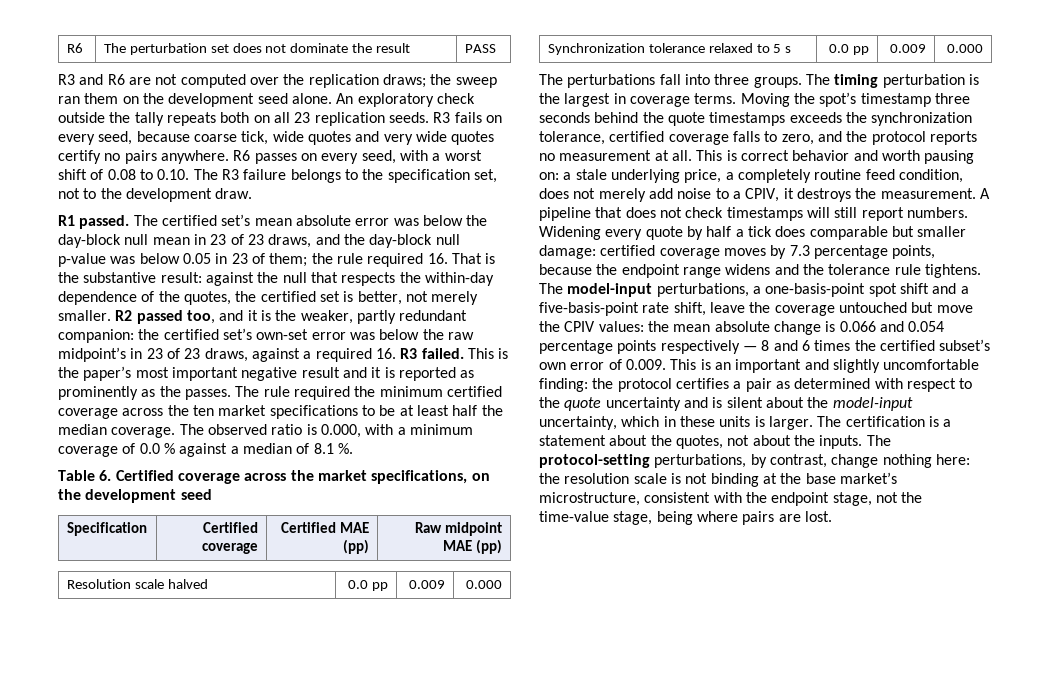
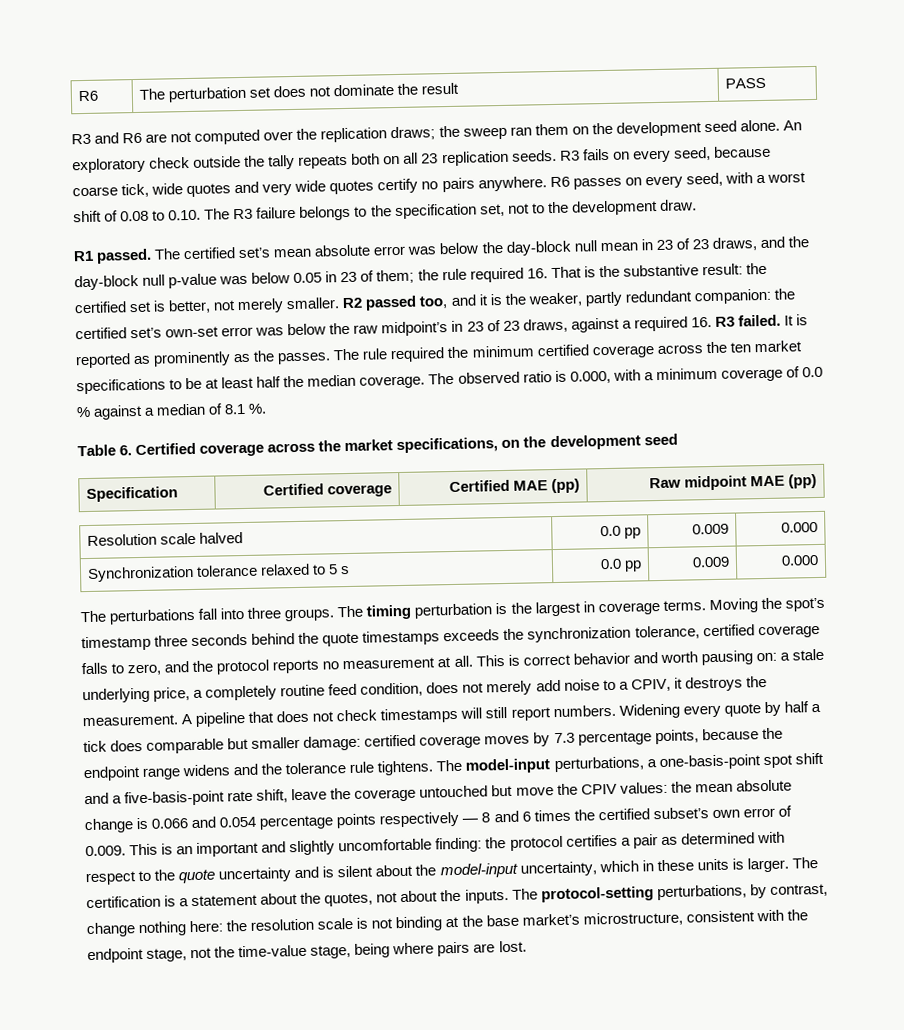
[205,272,494,286] [58,291,231,305] against the null that respects the within-day dependence of the quotes, -> (743, 269) none
[467,348,509,359] [58,366,382,381] This is the paper’s most important negative result and it -> [783,315,794,326] It

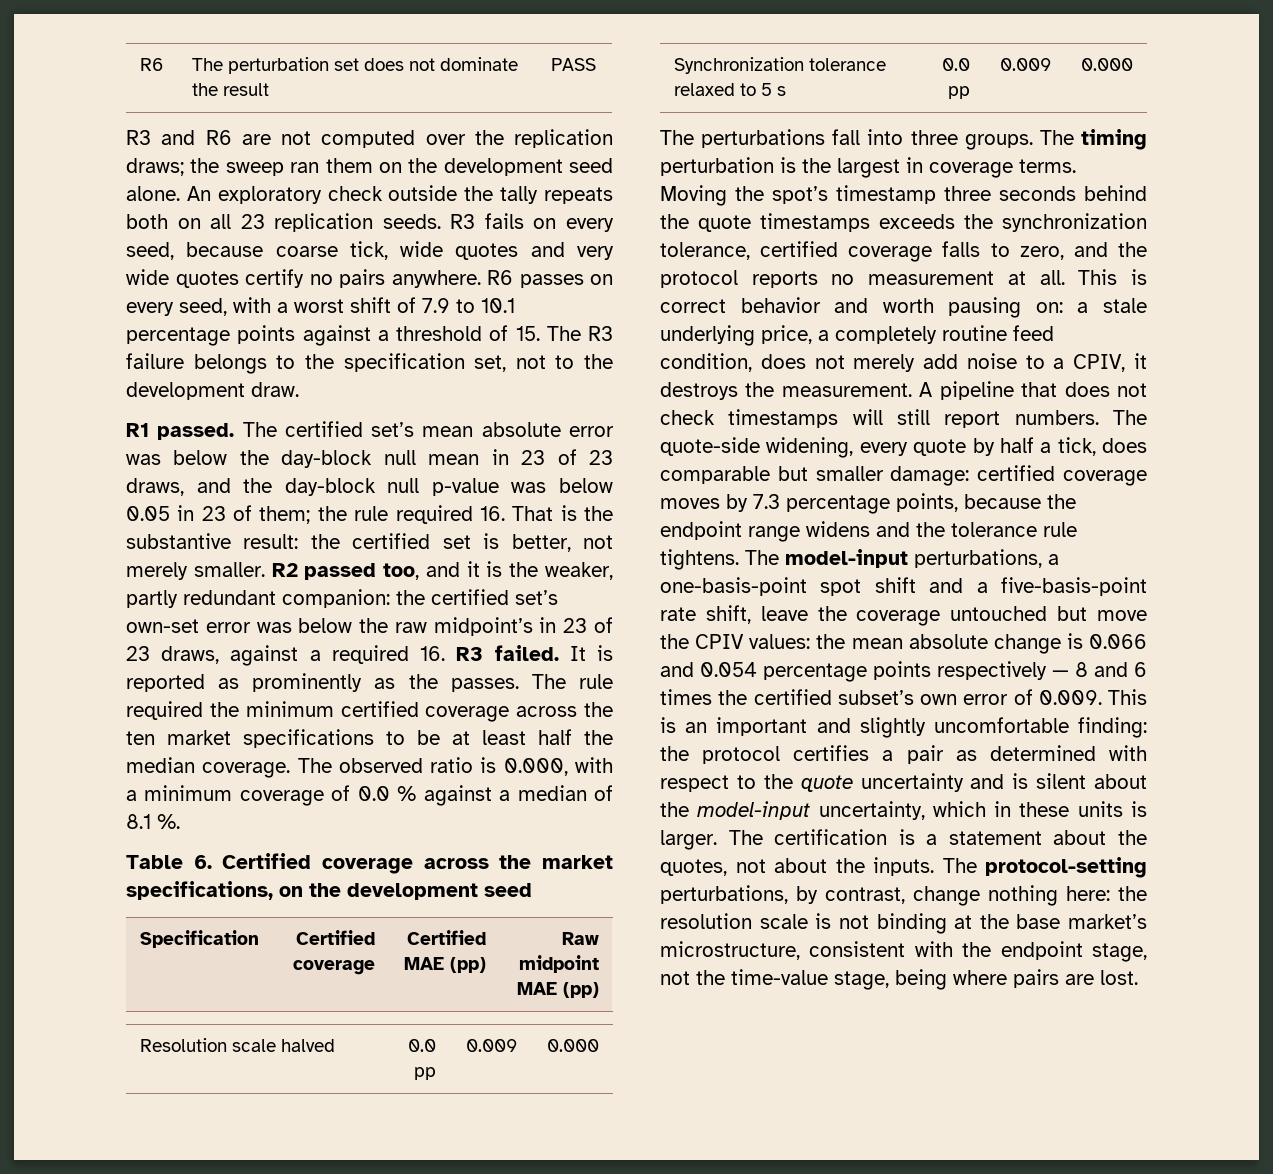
[120,209,202,222] 0.08 to 0.10. -> [422,298,515,313] [126,325,540,346] 7.9 to 10.1 percentage points against a threshold of 15.
[618,703,680,719] Widening -> [1113,410,1147,425] [660,437,854,458] The quote-side widening,
[83,740,107,753] tick -> [1057,437,1096,456] tick,

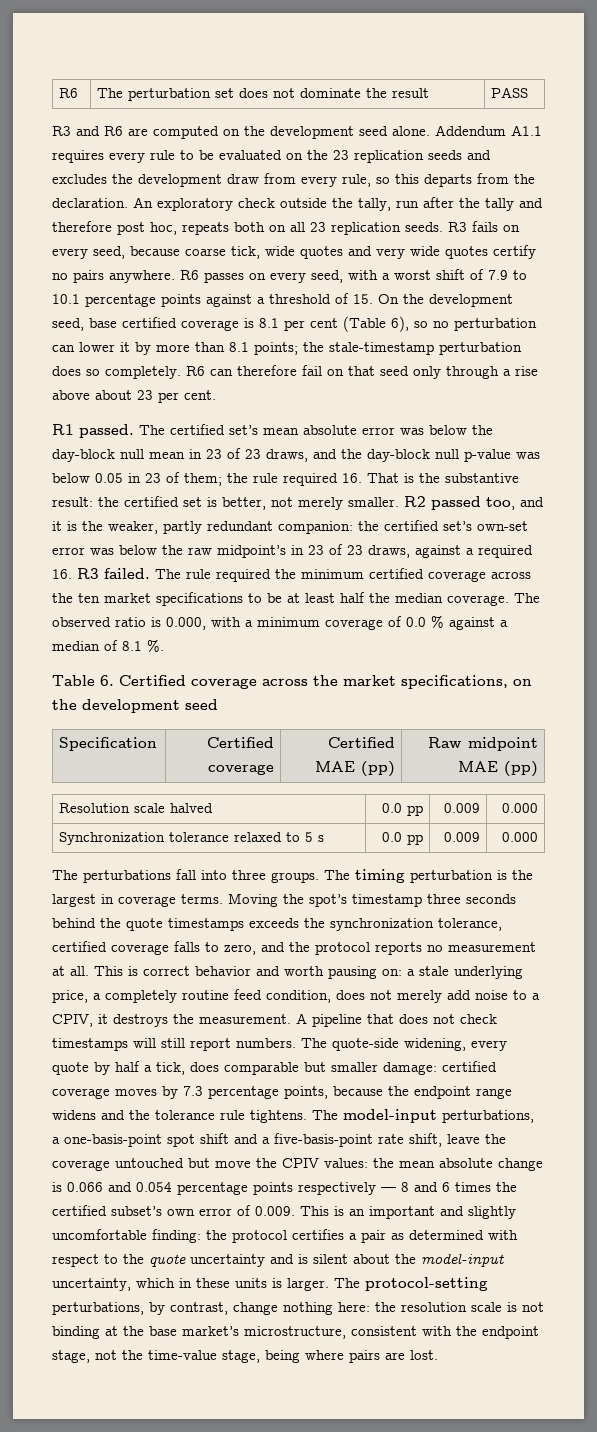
[281,129,613,148] [126,158,373,176] not computed over the replication draws; the sweep ran them -> [153,126,219,139] computed
(180, 193) none -> [435,125,542,136] [52,150,491,163] [52,173,535,187] [52,198,128,208] Addendum A1.1 requires every rule to be evaluated on the 23 replication seeds and excludes the development draw from every rule, so this departs from the declaration.
[500,186,539,204] tally -> [358,197,543,211] [52,221,177,235] tally, run after the tally and therefore post hoc,
[546,326,613,341] [126,353,613,374] [126,382,299,400] The R3 failure belongs to the specification set, not to the development draw. -> [378,294,513,307] [52,316,537,332] [52,342,522,355] [52,365,538,379] [52,390,216,403] On the development seed, base certified coverage is 8.1 per cent (Table 6), so no perturbation can lower it by more than 8.1 points; the stale-timestamp perturbation does so completely. R6 can therefore fail on that seed only through a rise above about 23 per cent.
[569,645,613,661] [126,673,519,692] It is reported as prominently as the passes. -> (150, 573) none
[774,829,1147,845] [660,857,977,876] certification is a statement about the quotes, not about the inputs. The -> (360, 1283) none

